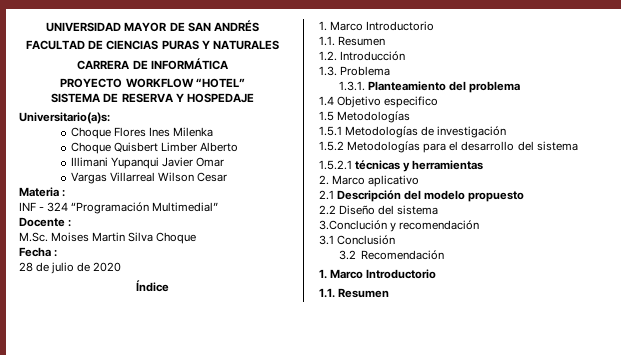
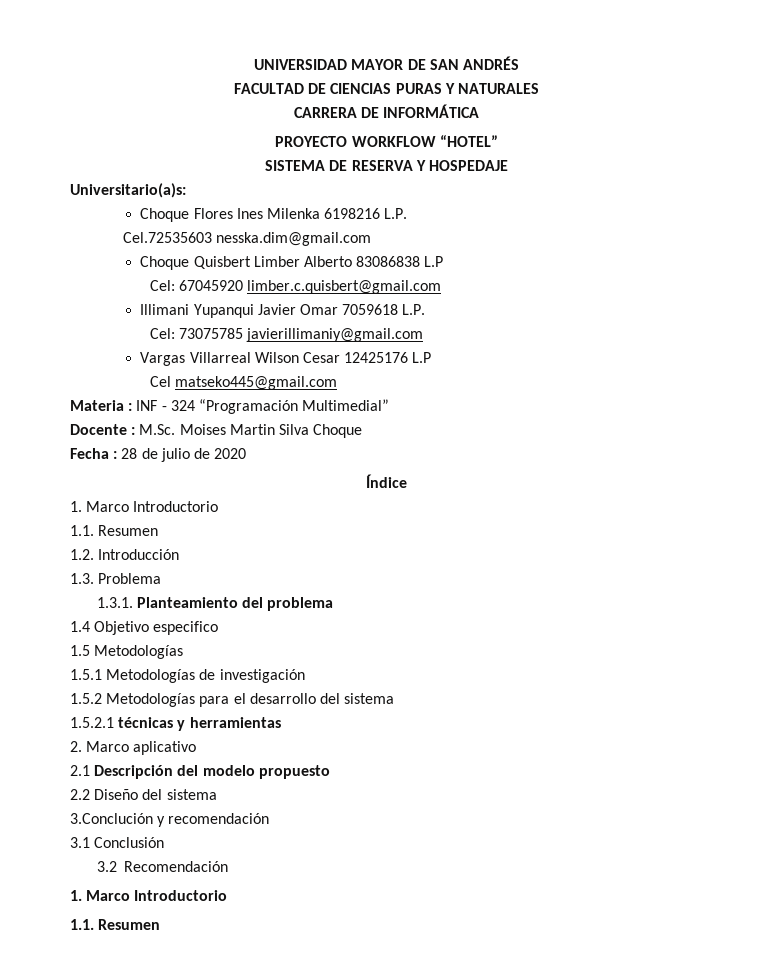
(214, 132) none -> [324,208,408,219] [123,232,372,246] 6198216 L.P. // Cel.72535603 nesska.dim@gmail.com
(239, 147) none -> [356,256,444,267] [149,280,442,294] 83086838 L.P // Cel: 67045920 limber.c.quisbert@gmail.com
(225, 162) none -> [342,304,426,315] [149,328,424,342] 7059618 L.P. // Cel: 73075785 javierillimaniy@gmail.com
(228, 177) none -> [344,352,432,363] [149,376,338,390] 12425176 L.P // Cel matseko445@gmail.com
(66, 193) // -> (133, 407) none
(72, 223) // -> (136, 431) none
(58, 253) // -> (118, 455) none

